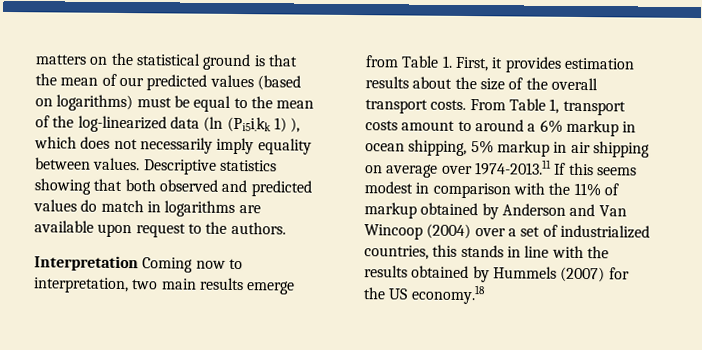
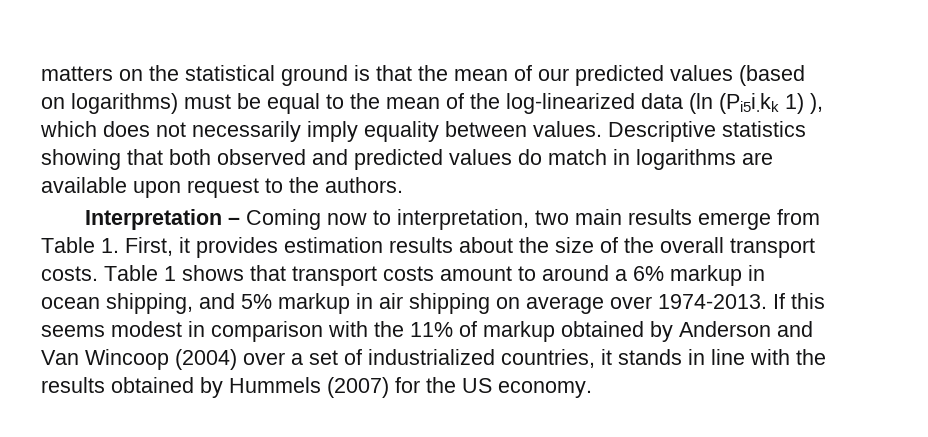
(139, 263) none -> [228,217,241,225] –
[469,98,560,114] From Table 1, -> [104,265,286,281] Table 1 shows that
(468, 148) none -> [199,293,235,309] and
[474,159,552,176] 1974-2013.11 -> [658,294,767,309] 1974-2013.
[432,244,458,257] this -> [601,349,612,365] it
[410,284,486,305] economy.18 -> [498,381,592,398] economy.

